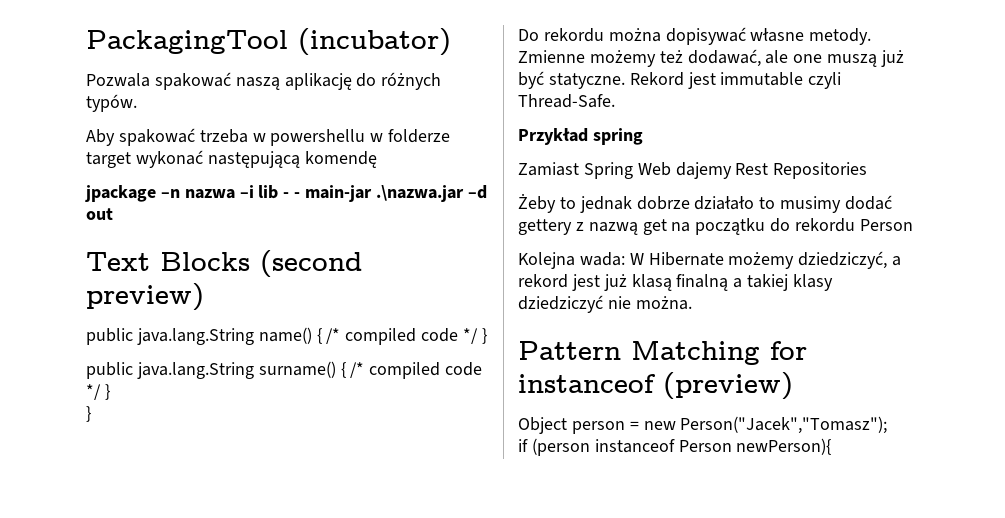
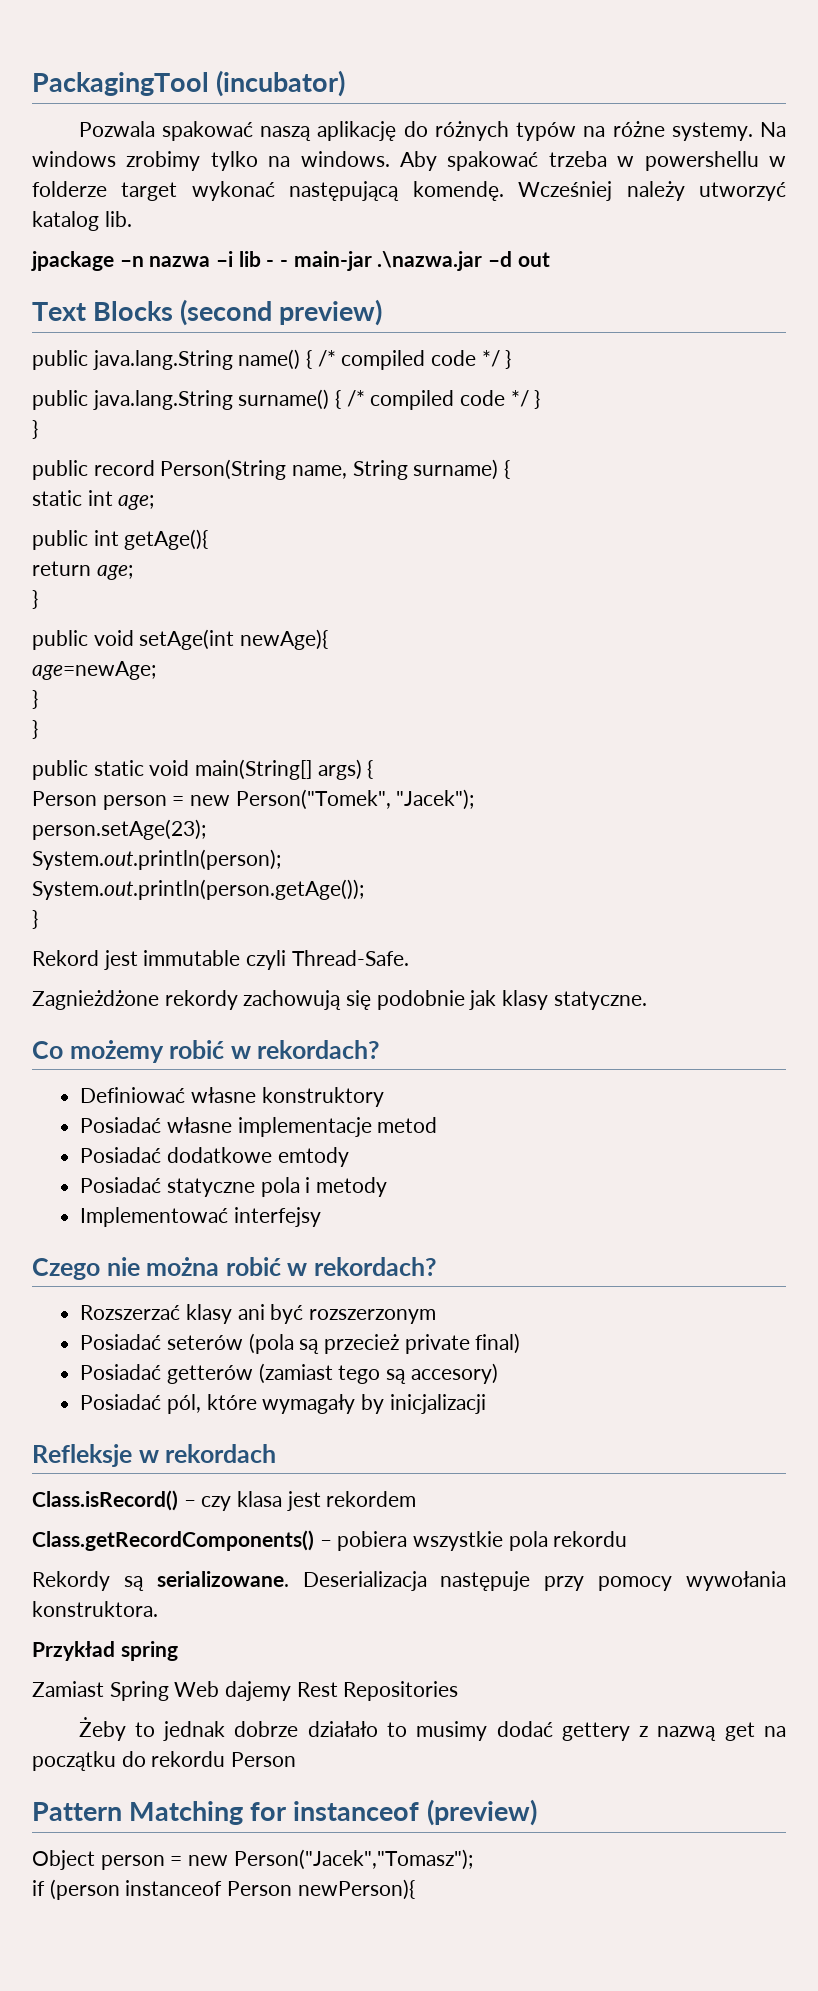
[86,94,137,112] typów. // -> [516,121,787,141] [32,151,390,171] typów na różne systemy. Na windows zrobimy tylko na windows.
[304,151,377,168] komendę -> [412,181,786,201] [32,211,132,231] komendę. Wcześniej należy utworzyć katalog lib.
[518,27,872,45] [518,49,905,67] [518,71,625,89] Do rekordu można dopisywać własne metody. Zmienne możemy też dodawać, ale one muszą już być statyczne. -> [32,459,511,480] [32,490,155,510] [32,529,209,550] [32,561,133,580] [32,590,38,609] [32,629,329,650] [32,661,156,680] [32,690,38,709] [32,720,38,739] [32,759,374,780] [32,789,475,810] [32,819,206,840] [32,849,281,870] [32,879,364,900] [32,910,38,929] public record Person(String name, String surname) { // static int age; // public int getAge(){ // return age; // } // public void setAge(int newAge){ // age=newAge; // } // } // public static void main(String[] args) { // Person person = new Person("Tomek", "Jacek"); // person.setAge(23); // System.out.println(person); // System.out.println(person.getAge()); // } //
(615, 101) none -> [32,990,647,1010] [32,1040,381,1063] [80,1087,384,1107] [80,1117,438,1137] [80,1147,349,1167] [80,1177,388,1197] [80,1207,322,1227] [32,1257,438,1280] [80,1304,437,1324] [80,1333,521,1354] [80,1363,498,1384] [80,1394,486,1414] [32,1444,277,1467] [32,1490,417,1511] [32,1530,628,1551] [32,1571,787,1591] [32,1601,158,1617] // Zagnieżdżone rekordy zachowują się podobnie jak klasy statyczne. // Co możemy robić w rekordach? // Definiować własne konstruktory // Posiadać własne implementacje metod // Posiadać dodatkowe emtody // Posiadać statyczne pola i metody // Implementować interfejsy // Czego nie można robić w rekordach? // Rozszerzać klasy ani być rozszerzonym // Posiadać seterów (pola są przecież private final) // Posiadać getterów (zamiast tego są accesory) // Posiadać pól, które wymagały by inicjalizacji // Refleksje w rekordach // Class.isRecord() – czy klasa jest rekordem // Class.getRecordComponents() – pobiera wszystkie pola rekordu // Rekordy są serializowane. Deserializacja następuje przy pomocy wywołania konstruktora.
[518,251,902,269] [518,274,834,291] [518,295,692,313] // Kolejna wada: W Hibernate możemy dziedziczyć, a rekord jest już klasą finalną a takiej klasy dziedziczyć nie można. -> (297, 1759) none

